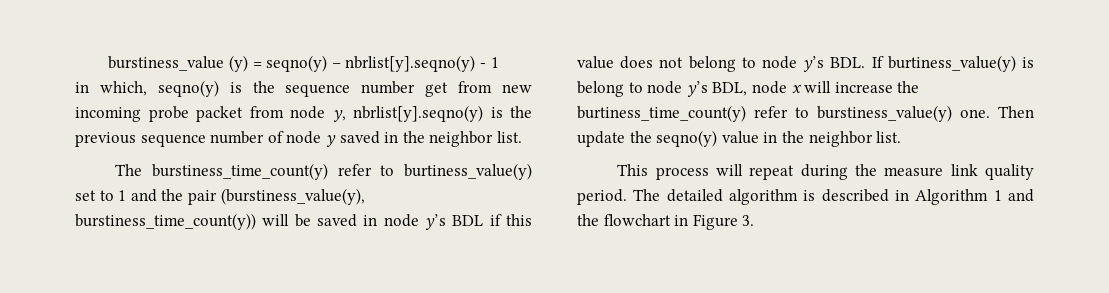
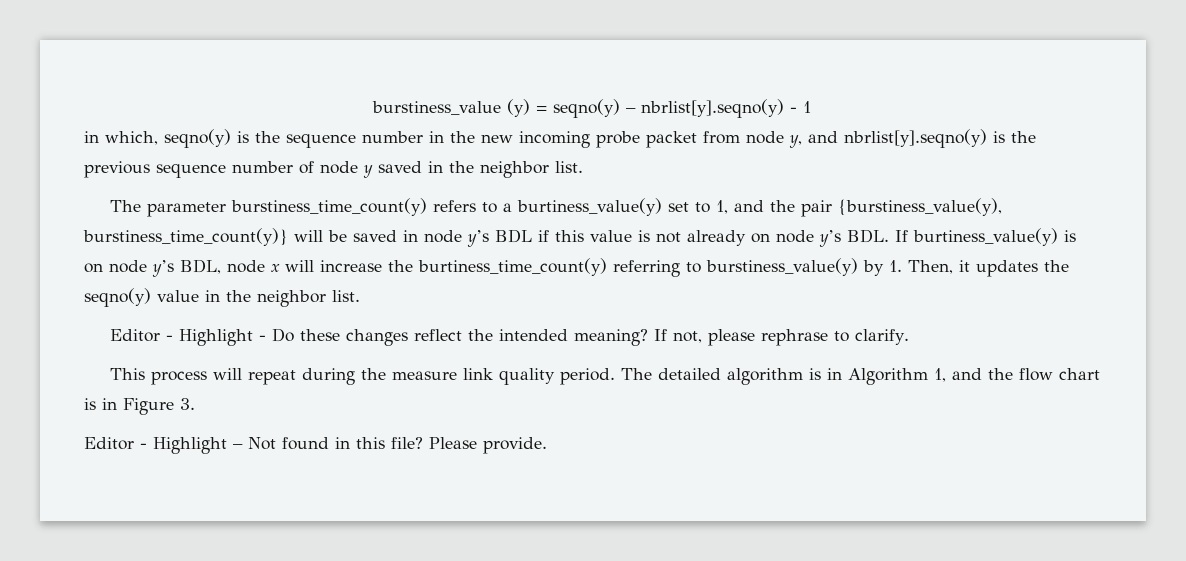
[425,81,493,97] get from -> [429,131,475,143] in the
(346, 116) none -> [808,131,838,143] and
[152,163,395,180] burstiness_time_count(y) refer to -> [146,198,512,217] parameter burstiness_time_count(y) refers to a
[118,190,127,201] 1 -> [715,200,728,214] 1,
[220,188,365,205] [75,213,256,230] (burstiness_value(y), burstiness_time_count(y)) -> [837,198,1002,216] [83,228,288,246] {burstiness_value(y), burstiness_time_count(y)}
[620,56,756,72] does not belong to -> [638,230,770,246] is not already on
[577,81,643,97] belong to -> [84,263,103,273] on
[754,106,788,118] refer -> [613,260,680,277] referring
[960,106,1034,118] [577,131,625,147] one. Then update -> [863,260,1038,277] by 1. Then, it updates
(902, 137) none -> [109,328,909,346] // Editor - Highlight - Do these changes reflect the intended meaning? If not, please rephrase to clarify.
[821,189,889,202] described -> (821, 374) none
[993,189,1034,202] [577,214,671,226] 1 and the flowchart -> [933,368,1100,382] [84,398,96,410] 1, and the flow chart is
(755, 220) none -> [84,437,547,454] // Editor - Highlight – Not found in this file? Please provide.

